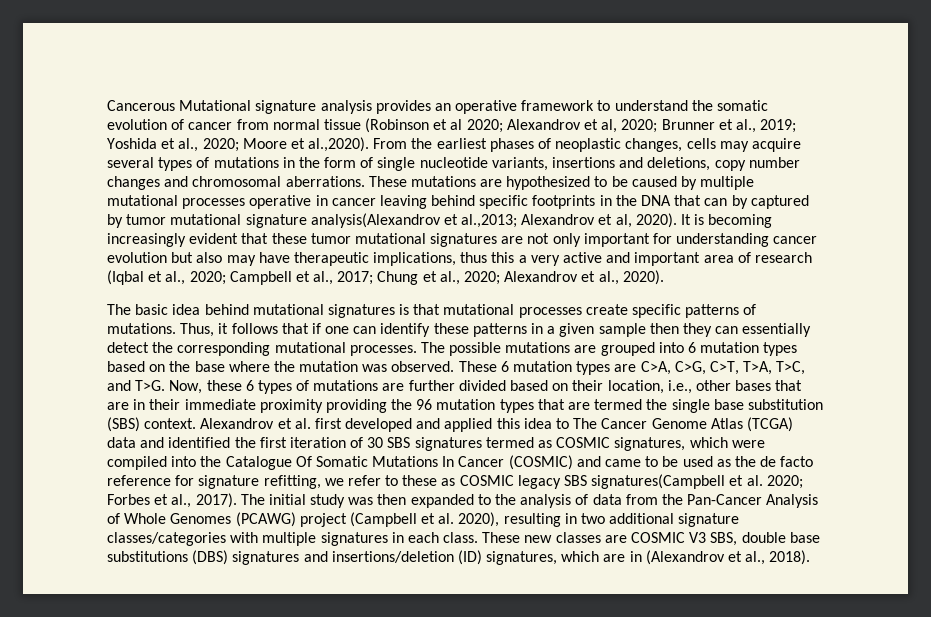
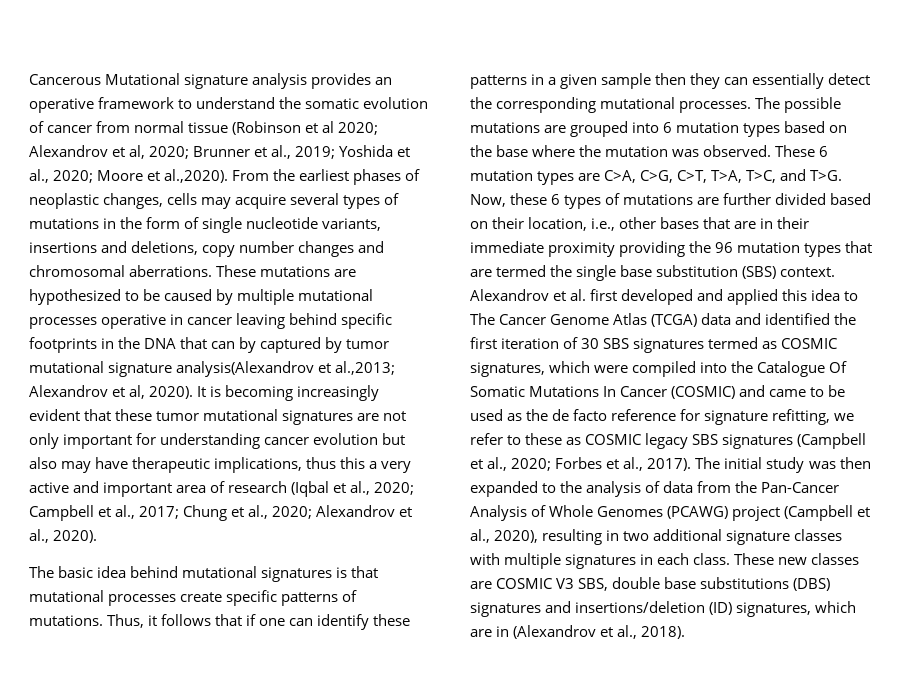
[591,474,763,489] signatures(Campbell et al. -> [722,433,867,449] [470,457,508,471] signatures (Campbell et al.,
[438,513,455,524] al. -> [470,529,490,543] al.,
[107,532,226,546] classes/categories -> [794,529,843,541] classes

